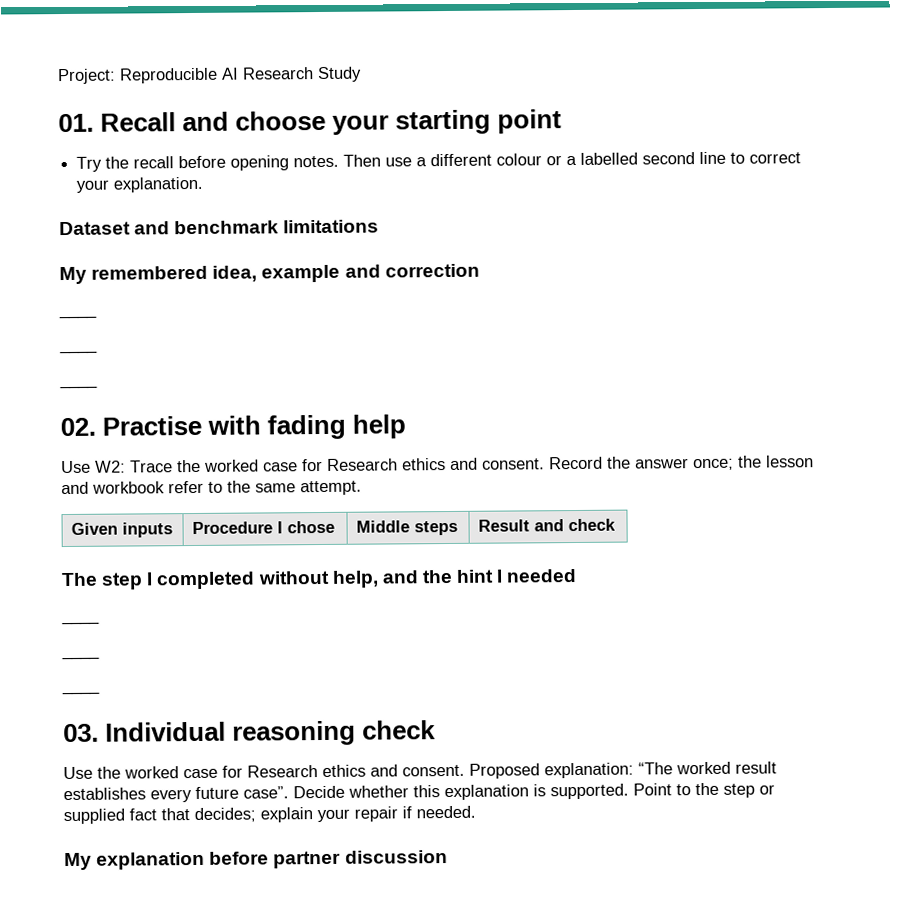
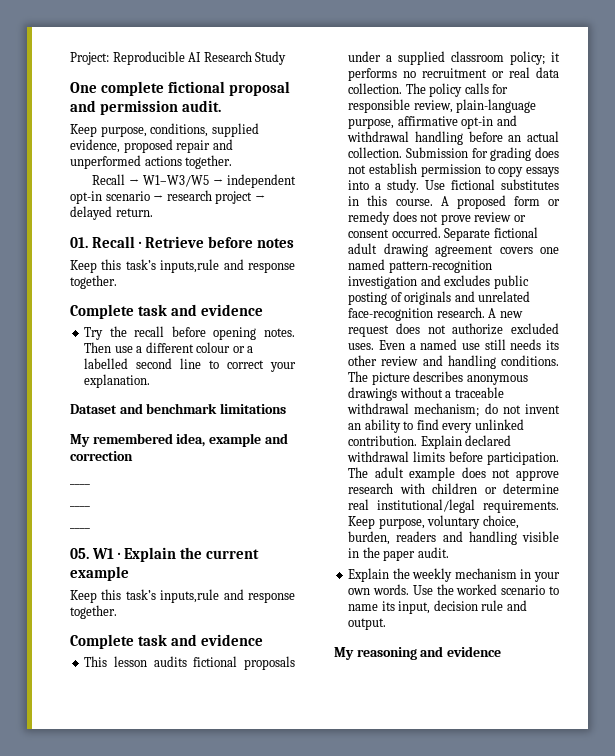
[58,109,563,135] 01. Recall and choose your starting point -> [70,81,291,96] [70,100,222,115] [70,123,259,137] [70,139,233,153] [70,155,233,169] [91,174,296,188] [70,190,265,204] [70,206,153,220] [70,236,295,248] [70,259,295,273] [70,275,117,289] [70,304,263,319] One complete fictional proposal and permission audit. // Keep purpose, conditions, supplied evidence, proposed repair and unperformed actions together. // Recall → W1–W3/W5 → independent opt-in scenario → research project → delayed return. // 01. Recall · Retrieve before notes // Keep this task’s inputs,rule and response together. // Complete task and evidence
[60,414,407,440] [61,455,814,474] [61,480,362,496] [70,522,173,538] [191,520,335,535] [355,520,458,536] [477,518,616,532] [61,568,578,590] [61,620,100,626] [61,655,100,661] [61,690,100,696] [63,720,437,746] [63,761,777,780] [63,782,775,803] [63,805,476,825] [64,850,448,871] 02. Practise with fading help // Use W2: Trace the worked case for Research ethics and consent. Record the answer once; the lesson and workbook refer to the same attempt. // Given inputs | Procedure I chose | Middle steps | Result and check // The step I completed without help, and the hint I needed // ____ // ____ // ____ // 03. Individual reasoning check // Use the worked case for Research ethics and consent. Proposed explanation: “The worked result establishes every future case”. Decide whether this explanation is supported. Point to the step or supplied fact that decides; explain your repair if needed. // My explanation before partner discussion -> [70,547,260,562] [70,566,129,581] [70,589,295,603] [70,605,117,619] [70,634,263,649] [84,656,295,670] [348,51,560,65] [348,67,559,81] [348,83,509,97] [348,99,537,113] [348,115,517,129] [347,131,559,145] [348,147,559,161] [348,163,559,177] [348,179,559,193] [348,195,560,209] [348,211,526,225] [348,227,538,241] [348,243,559,257] [348,259,492,273] [348,275,529,289] [348,291,531,305] [348,307,523,321] [348,323,559,337] [348,339,559,350] [348,355,559,369] [348,371,528,385] [348,387,504,401] [347,403,560,417] [348,419,524,433] [348,435,512,449] [347,451,559,465] [348,467,559,481] [348,483,559,494] [348,499,559,513] [348,515,519,529] [348,531,559,545] [348,547,449,561] [348,568,560,582] [348,584,559,595] [348,600,527,614] [348,618,387,630] [334,646,501,660] 05. W1 · Explain the current example // Keep this task’s inputs,rule and response together. // Complete task and evidence // This lesson audits fictional proposals under a supplied classroom policy; it performs no recruitment or real data collection. The policy calls for responsible review, plain-language purpose, affirmative opt-in and withdrawal handling before an actual collection. Submission for grading does not establish permission to copy essays into a study. Use fictional substitutes in this course. A proposed form or remedy does not prove review or consent occurred. Separate fictional adult drawing agreement covers one named pattern-recognition investigation and excludes public posting of originals and unrelated face-recognition research. A new request does not authorize excluded uses. Even a named use still needs its other review and handling conditions. The picture describes anonymous drawings without a traceable withdrawal mechanism; do not invent an ability to find every unlinked contribution. Explain declared withdrawal limits before participation. The adult example does not approve research with children or determine real institutional/legal requirements. Keep purpose, voluntary choice, burden, readers and handling visible in the paper audit. // Explain the weekly mechanism in your own words. Use the worked scenario to name its input, decision rule and output. // My reasoning and evidence

